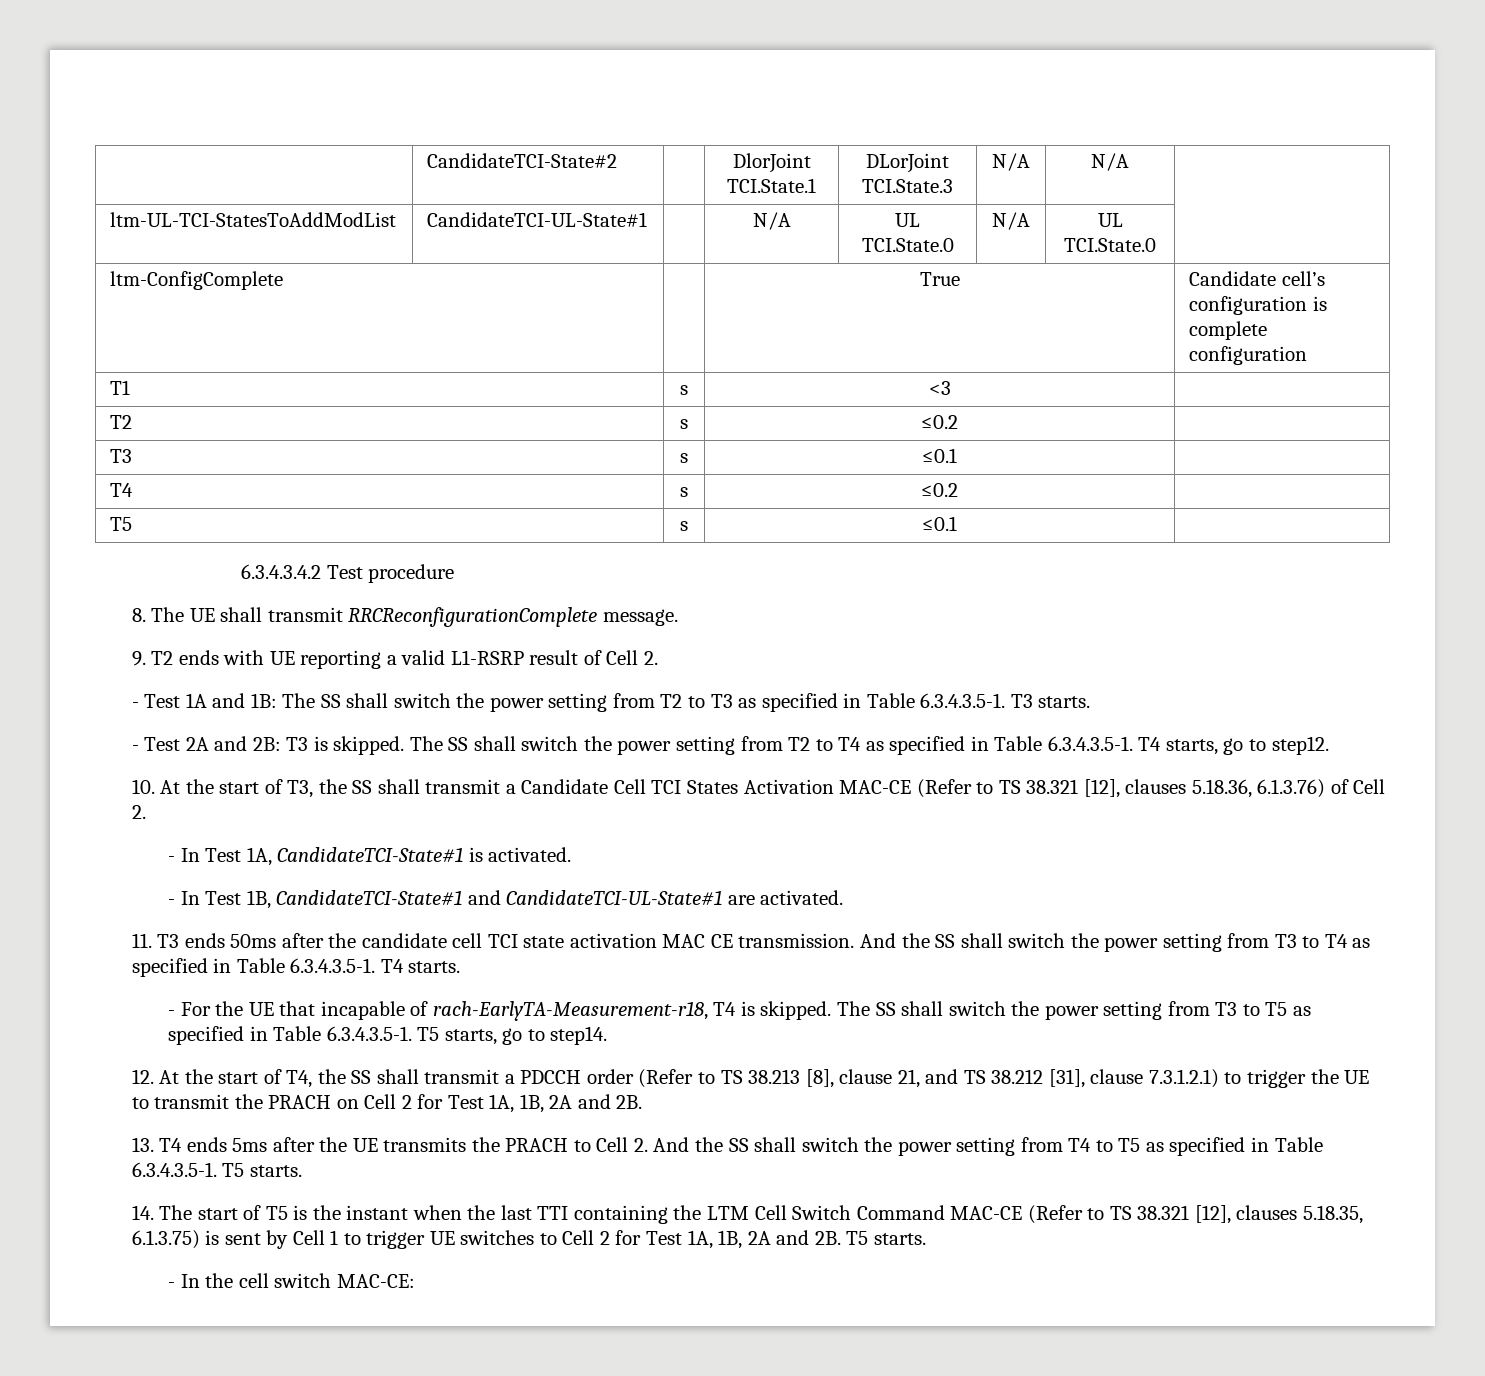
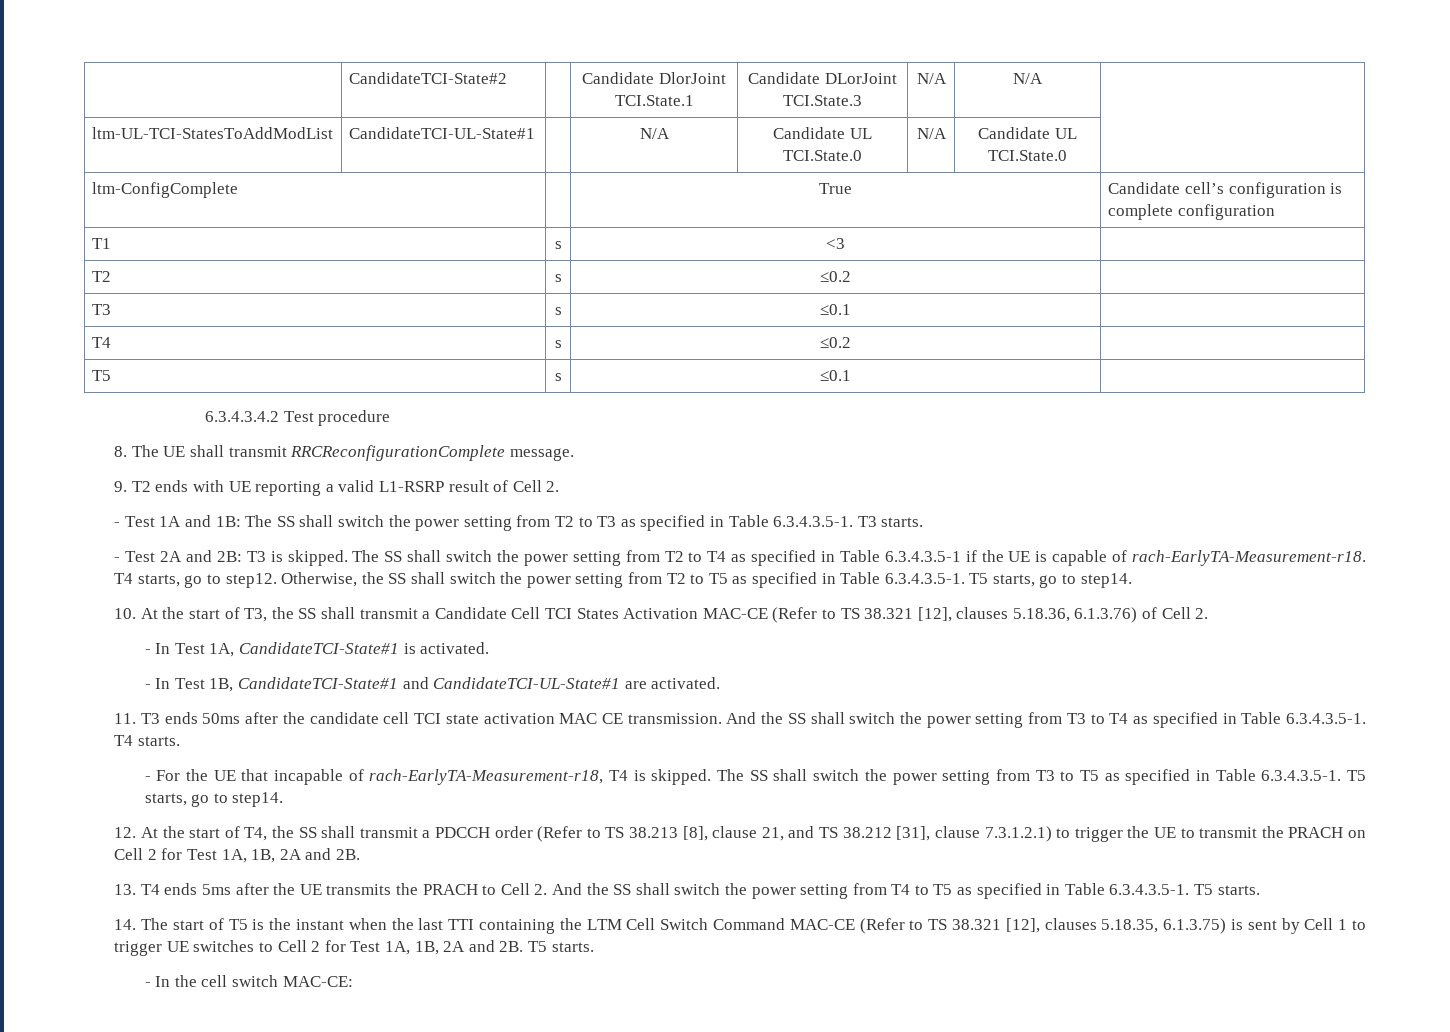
(618, 160) none -> [582,72,655,84] Candidate
(816, 185) none -> [748,72,821,84] Candidate
(791, 221) none -> [773,127,846,139] Candidate
(1030, 221) none -> [978,127,1051,139] Candidate
[1047,736,1133,751] 6.3.4.3.5-1. -> [884,550,1367,566] 6.3.4.3.5-1 if the UE is capable of rach-EarlyTA-Measurement-r18.
(1329, 745) none -> [281,572,1132,588] Otherwise, the SS shall switch the power setting from T2 to T5 as specified in Table 6.3.4.3.5-1. T5 starts, go to step14.

